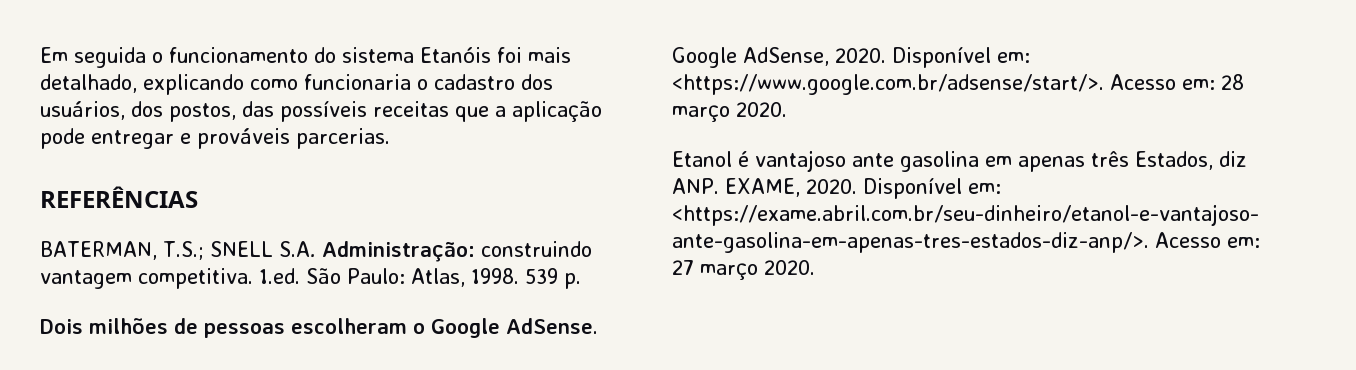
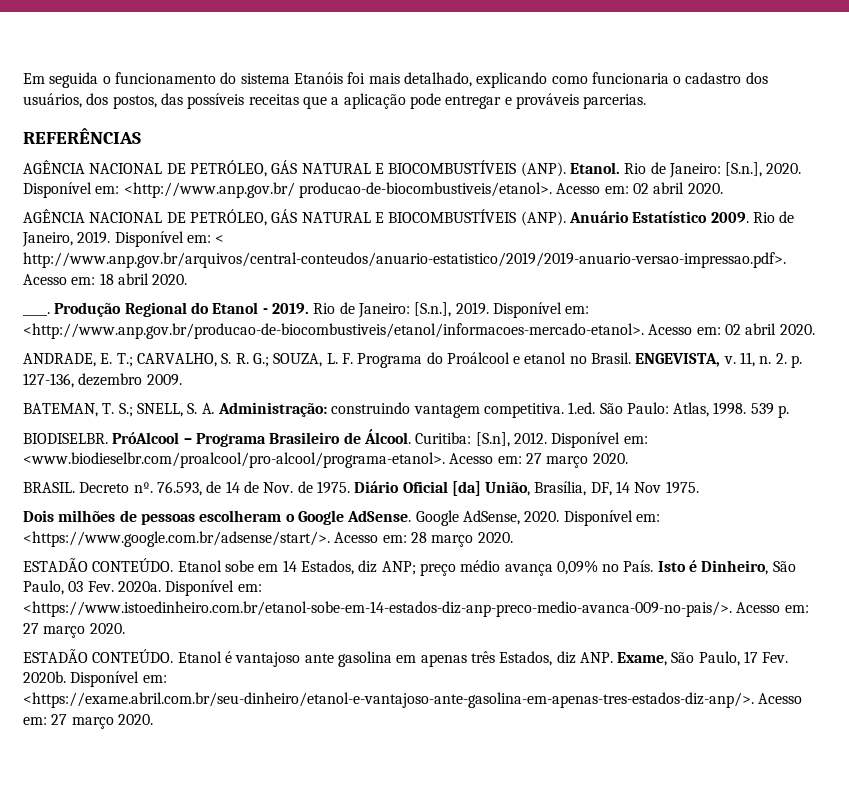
[40,241,316,260] BATERMAN, T.S.; SNELL S.A. -> [23,160,802,178] [23,182,723,198] [23,209,795,226] [22,231,225,247] [23,252,786,268] [23,273,188,285] [23,302,590,318] [23,323,815,339] [23,352,803,368] [23,373,182,388] [23,403,215,417] AGÊNCIA NACIONAL DE PETRÓLEO, GÁS NATURAL E BIOCOMBUSTÍVEIS (ANP). Etanol. Rio de Janeiro: [S.n.], 2020. Disponível em: <http://www.anp.gov.br/ producao-de-biocombustiveis/etanol>. Acesso em: 02 abril 2020. // AGÊNCIA NACIONAL DE PETRÓLEO, GÁS NATURAL E BIOCOMBUSTÍVEIS (ANP). Anuário Estatístico 2009. Rio de Janeiro, 2019. Disponível em: < http://www.anp.gov.br/arquivos/central-conteudos/anuario-estatistico/2019/2019-anuario-versao-impressao.pdf>. Acesso em: 18 abril 2020. // ____. Produção Regional do Etanol - 2019. Rio de Janeiro: [S.n.], 2019. Disponível em: <http://www.anp.gov.br/producao-de-biocombustiveis/etanol/informacoes-mercado-etanol>. Acesso em: 02 abril 2020. // ANDRADE, E. T.; CARVALHO, S. R. G.; SOUZA, L. F. Programa do Proálcool e etanol no Brasil. ENGEVISTA, v. 11, n. 2. p. 127-136, dezembro 2009. // BATEMAN, T. S.; SNELL, S. A.
(581, 281) none -> [23,429,648,448] [23,452,628,468] [23,481,699,496] // BIODISELBR. PróAlcool – Programa Brasileiro de Álcool. Curitiba: [S.n], 2012. Disponível em: <www.biodieselbr.com/proalcool/pro-alcool/programa-etanol>. Acesso em: 27 março 2020. // BRASIL. Decreto nº. 76.593, de 14 de Nov. de 1975. Diário Oficial [da] União, Brasília, DF, 14 Nov 1975.
(787, 109) none -> [23,558,796,576] [23,580,262,596] [23,601,809,617] [23,623,125,638] [23,649,174,663] ESTADÃO CONTEÚDO. Etanol sobe em 14 Estados, diz ANP; preço médio avança 0,09% no País. Isto é Dinheiro, São Paulo, 03 Fev. 2020a. Disponível em: <https://www.istoedinheiro.com.br/etanol-sobe-em-14-estados-diz-anp-preco-medio-avanca-009-no-pais/>. Acesso em: 27 março 2020. // ESTADÃO CONTEÚDO.
[724,178,857,197] EXAME, 2020. -> [617,651,789,666] [23,671,66,683] Exame, São Paulo, 17 Fev. 2020b.

